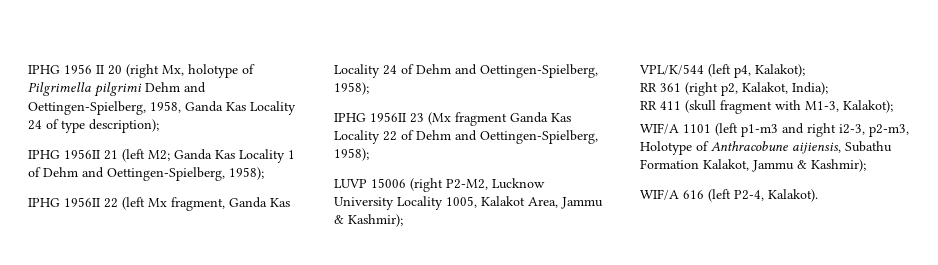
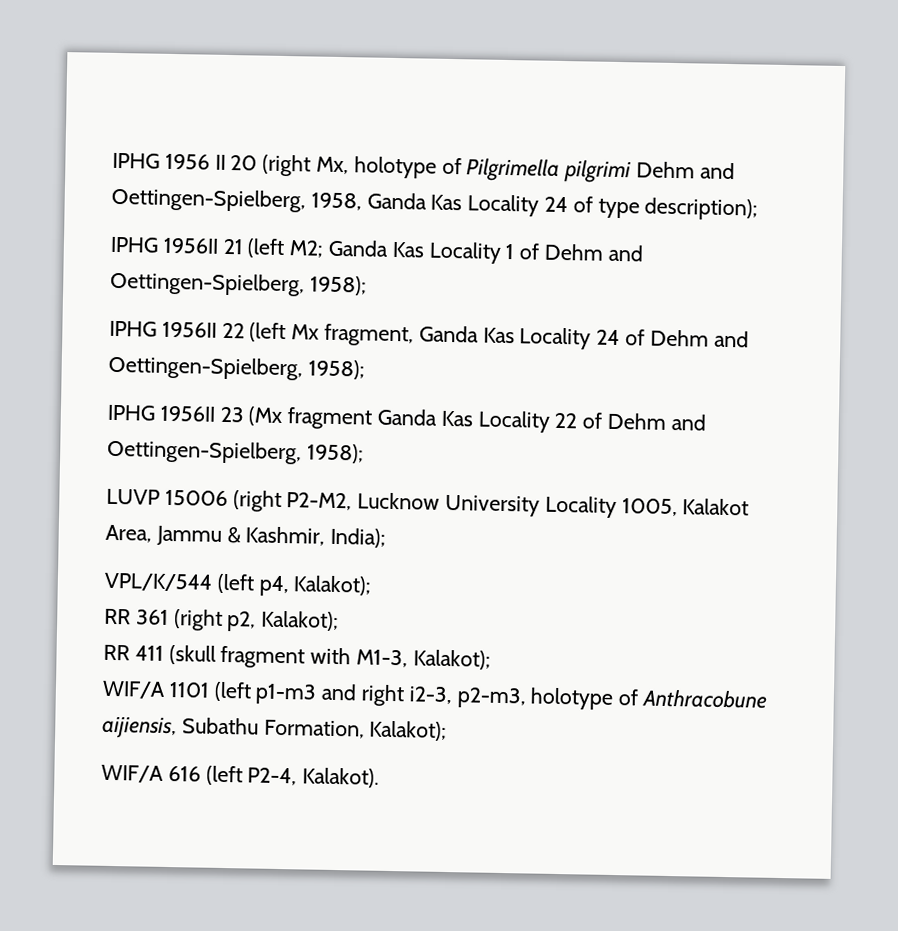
[348,214,403,227] Kashmir); -> [245,526,387,548] Kashmir, India);
[742,82,828,95] Kalakot, India); -> [261,610,340,632] Kalakot);
[640,141,692,155] Holotype -> [530,687,615,710] holotype
[640,159,866,172] Formation Kalakot, Jammu & Kashmir); -> [263,719,448,742] Formation, Kalakot);

